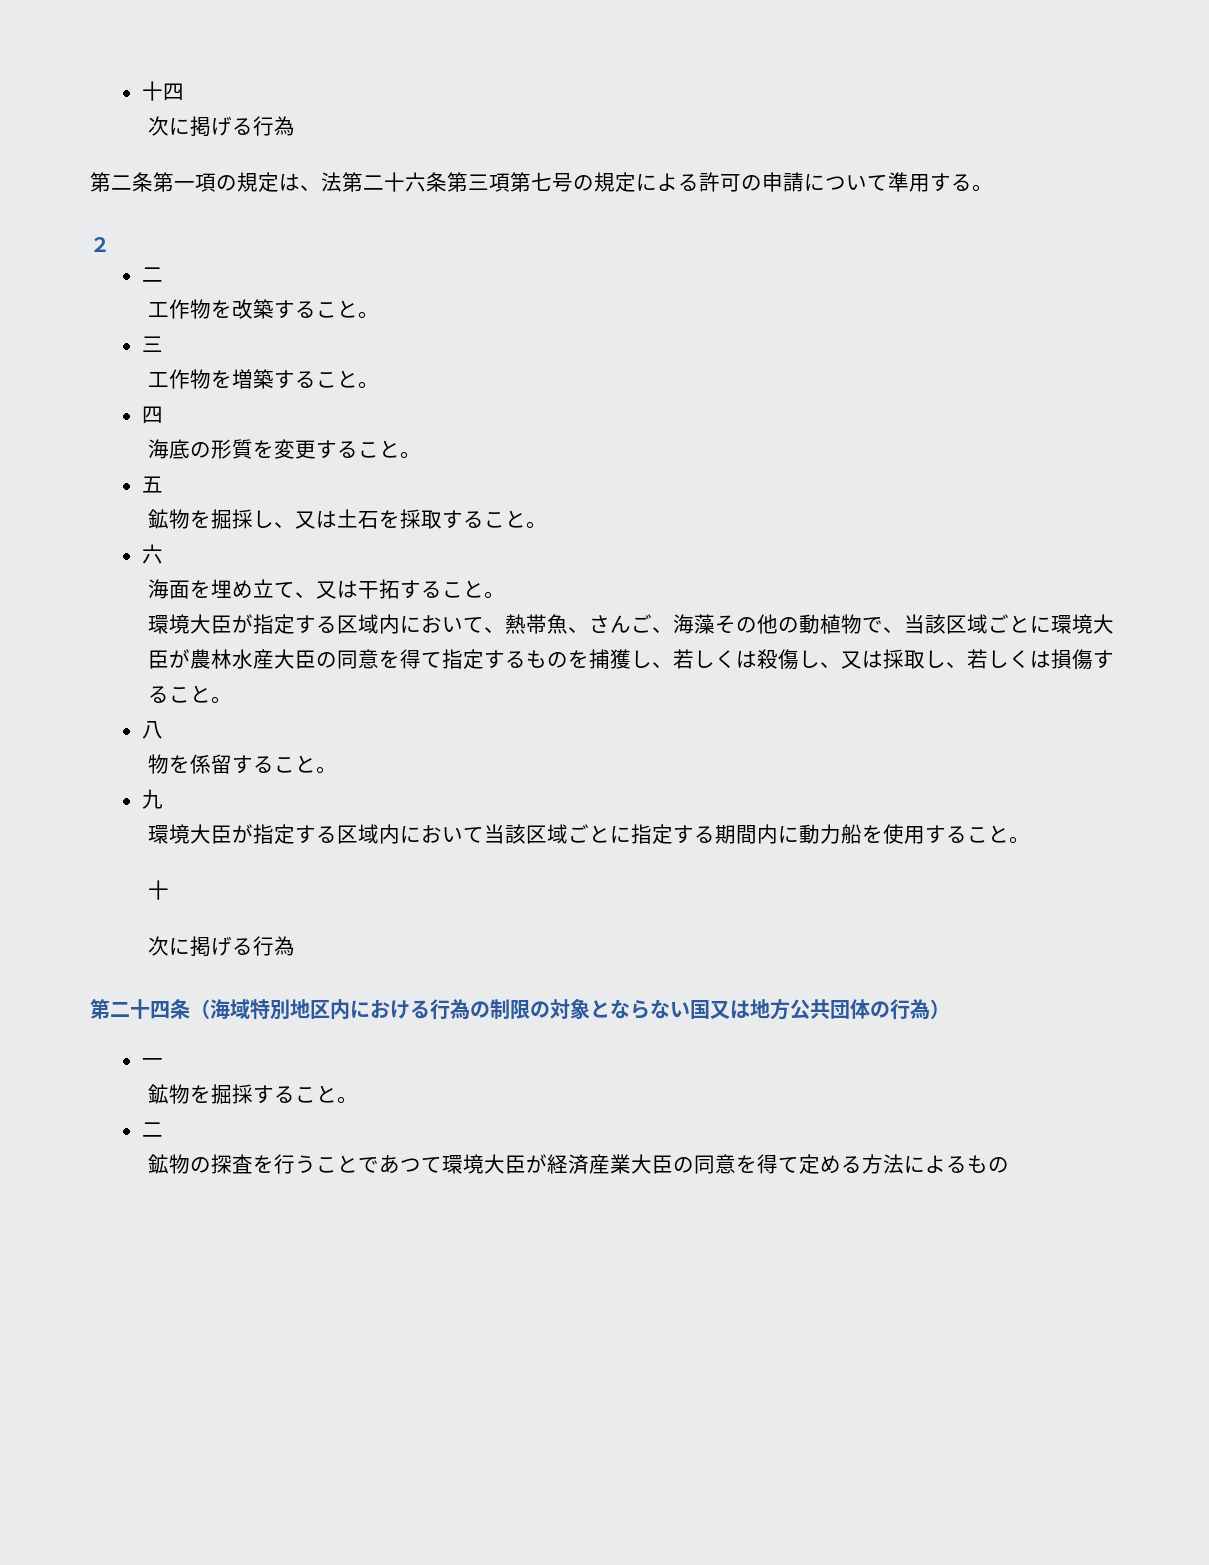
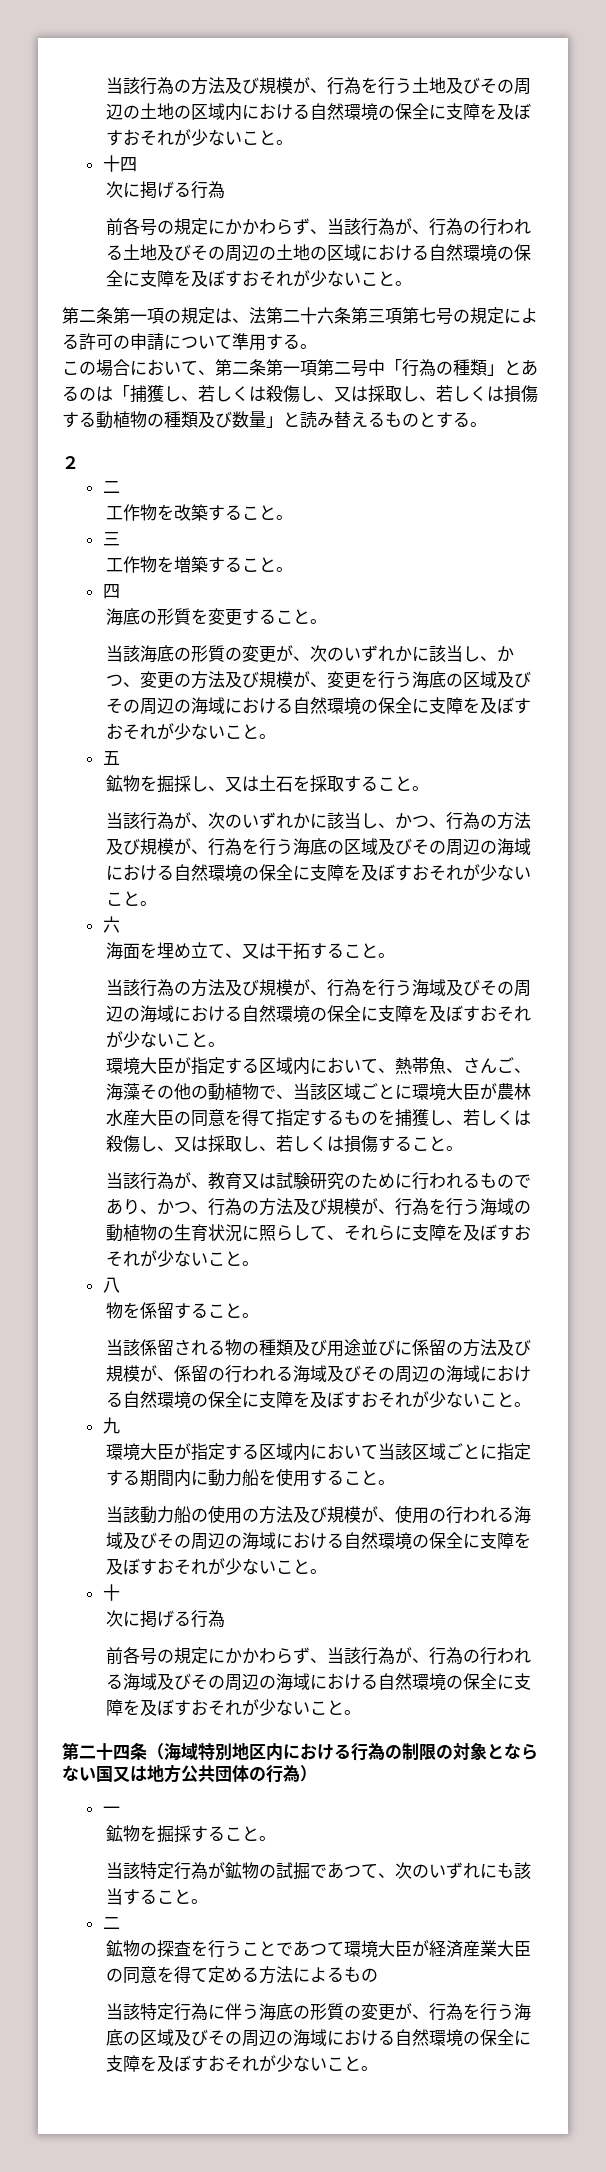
(141, 91) none -> [106,77,532,95] [106,103,532,121] [106,129,294,146] 当該行為の方法及び規模が、行為を行う土地及びその周辺の土地の区域内における自然環境の保全に支障を及ぼすおそれが少ないこと。 //
(296, 126) none -> [106,218,532,236] [106,244,532,262] [106,270,413,287] // 前各号の規定にかかわらず、当該行為が、行為の行われる土地及びその周辺の土地の区域における自然環境の保全に支障を及ぼすおそれが少ないこと。
(993, 188) none -> [62,359,538,377] [62,385,538,403] [62,411,487,429] // この場合において、第二条第一項第二号中「行為の種類」とあるのは「捕獲し、若しくは殺傷し、又は採取し、若しくは損傷する動植物の種類及び数量」と読み替えるものとする。
(422, 455) none -> [106,645,515,663] [106,671,532,689] [106,697,532,715] [106,723,277,740] // 当該海底の形質の変更が、次のいずれかに該当し、かつ、変更の方法及び規模が、変更を行う海底の区域及びその周辺の海域における自然環境の保全に支障を及ぼすおそれが少ないこと。
(548, 525) none -> [106,812,532,830] [106,838,532,856] [106,864,532,882] [106,891,158,906] // 当該行為が、次のいずれかに該当し、かつ、行為の方法及び規模が、行為を行う海底の区域及びその周辺の海域における自然環境の保全に支障を及ぼすおそれが少ないこと。
(506, 595) none -> [106,979,532,997] [106,1005,532,1023] [106,1031,226,1048] // 当該行為の方法及び規模が、行為を行う海域及びその周辺の海域における自然環境の保全に支障を及ぼすおそれが少ないこと。
(233, 700) none -> [106,1172,532,1190] [106,1198,532,1216] [106,1224,532,1242] [106,1250,260,1267] // 当該行為が、教育又は試験研究のために行われるものであり、かつ、行為の方法及び規模が、行為を行う海域の動植物の生育状況に照らして、それらに支障を及ぼすおそれが少ないこと。
(338, 770) none -> [106,1339,532,1357] [106,1365,532,1383] [106,1391,532,1409] // 当該係留される物の種類及び用途並びに係留の方法及び規模が、係留の行われる海域及びその周辺の海域における自然環境の保全に支障を及ぼすおそれが少ないこと。
[148,880,170,900] [148,936,296,957] 十 // 次に掲げる行為 -> [106,1505,532,1524] [106,1532,532,1550] [106,1558,328,1575] [102,1584,120,1601] [106,1610,226,1628] [106,1647,532,1665] [106,1673,532,1691] [106,1699,362,1716] 当該動力船の使用の方法及び規模が、使用の行われる海域及びその周辺の海域における自然環境の保全に支障を及ぼすおそれが少ないこと。 // 十 // 次に掲げる行為 // 前各号の規定にかかわらず、当該行為が、行為の行われる海域及びその周辺の海域における自然環境の保全に支障を及ぼすおそれが少ないこと。
(359, 1100) none -> [106,1862,532,1880] [106,1888,209,1905] // 当該特定行為が鉱物の試掘であつて、次のいずれにも該当すること。
(1010, 1165) none -> [106,2003,532,2021] [106,2029,532,2047] [106,2055,379,2072] // 当該特定行為に伴う海底の形質の変更が、行為を行う海底の区域及びその周辺の海域における自然環境の保全に支障を及ぼすおそれが少ないこと。

